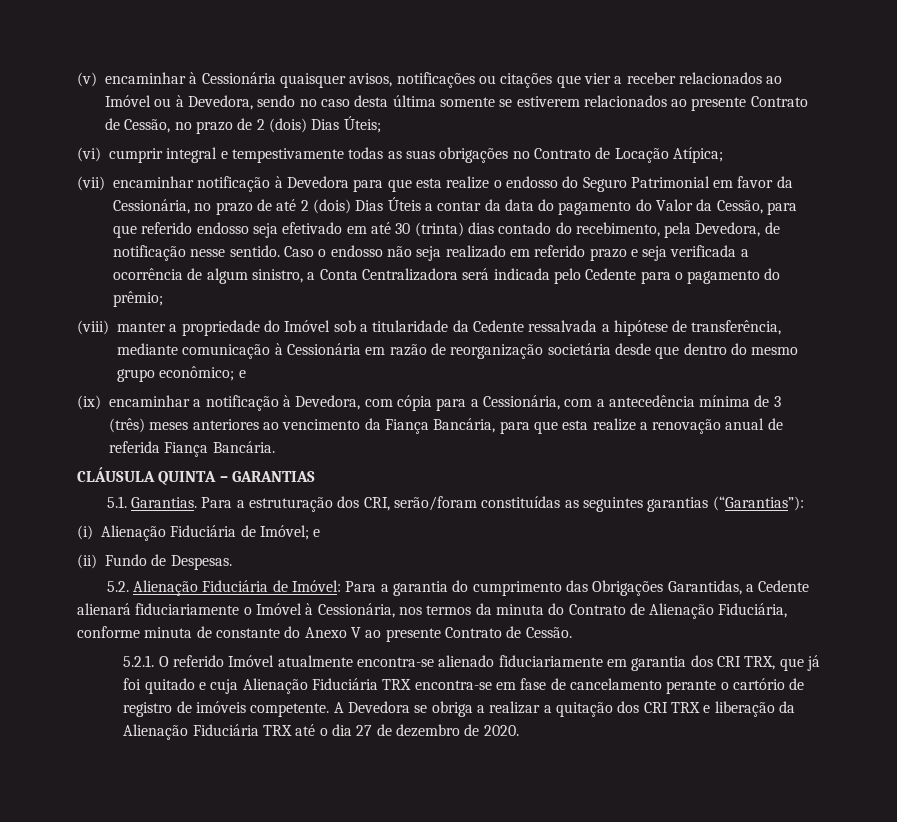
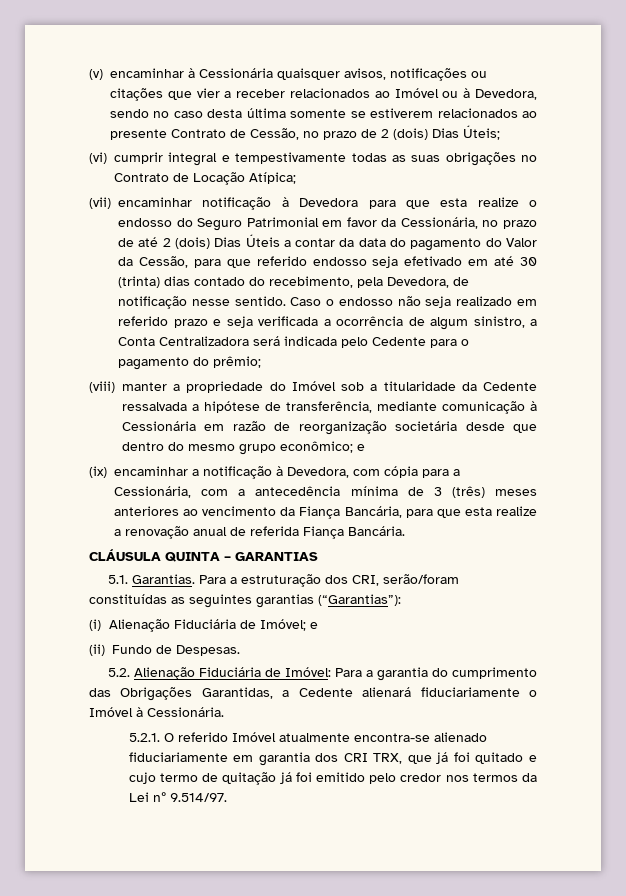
[317,603,788,619] [77,626,572,642] Cessionária, nos termos da minuta do Contrato de Alienação Fiduciária, conforme minuta de constante do Anexo V ao presente Contrato de Cessão. -> [147,707,224,717] Cessionária.
[210,678,805,694] [123,701,795,717] [123,724,519,740] cuja Alienação Fiduciária TRX encontra-se em fase de cancelamento perante o cartório de registro de imóveis competente. A Devedora se obriga a realizar a quitação dos CRI TRX e liberação da Alienação Fiduciária TRX até o dia 27 de dezembro de 2020. -> [128,772,537,785] [128,792,227,802] cujo termo de quitação já foi emitido pelo credor nos termos da Lei nº 9.514/97.

